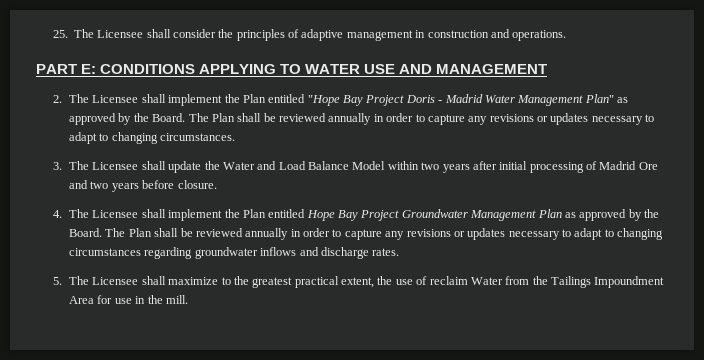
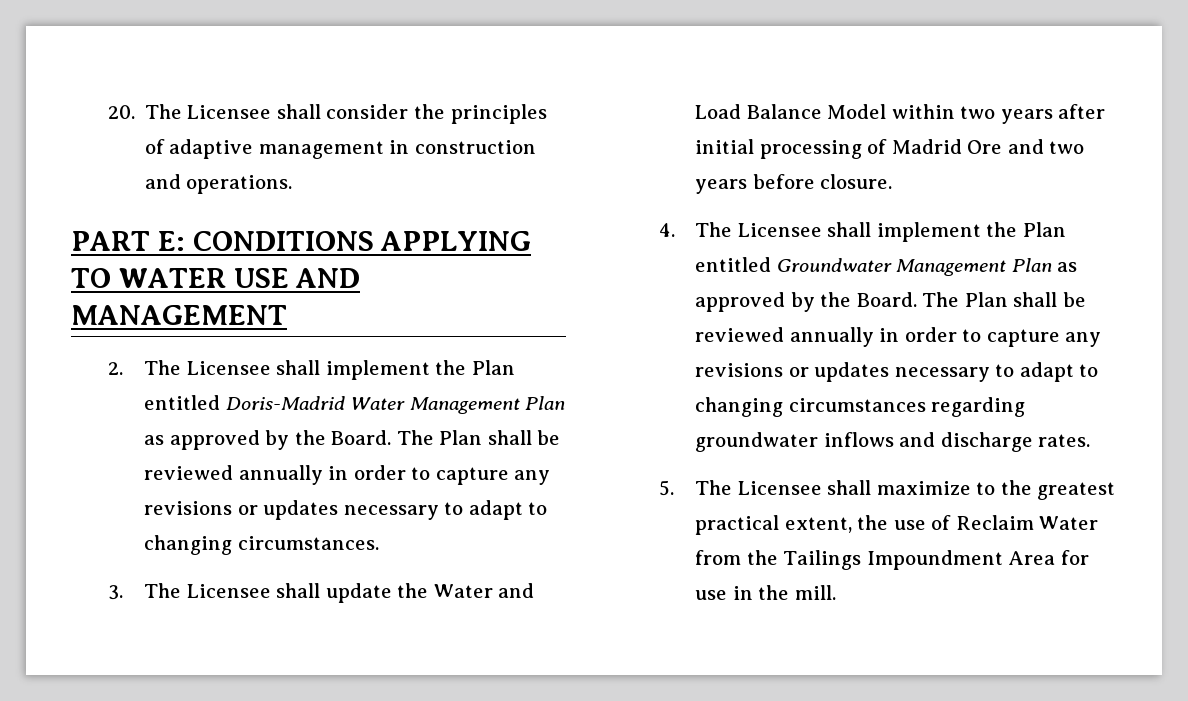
[52,30,68,38] 25. -> [107,105,135,119] 20.
[307,94,483,106] "Hope Bay Project Doris - Madrid -> [225,396,345,410] Doris-Madrid
[584,94,614,103] Plan" -> [525,396,566,410] Plan
[306,210,400,221] Hope Bay Project -> (772, 264) none
[429,276,468,285] reclaim -> [955,515,1034,530] Reclaim

